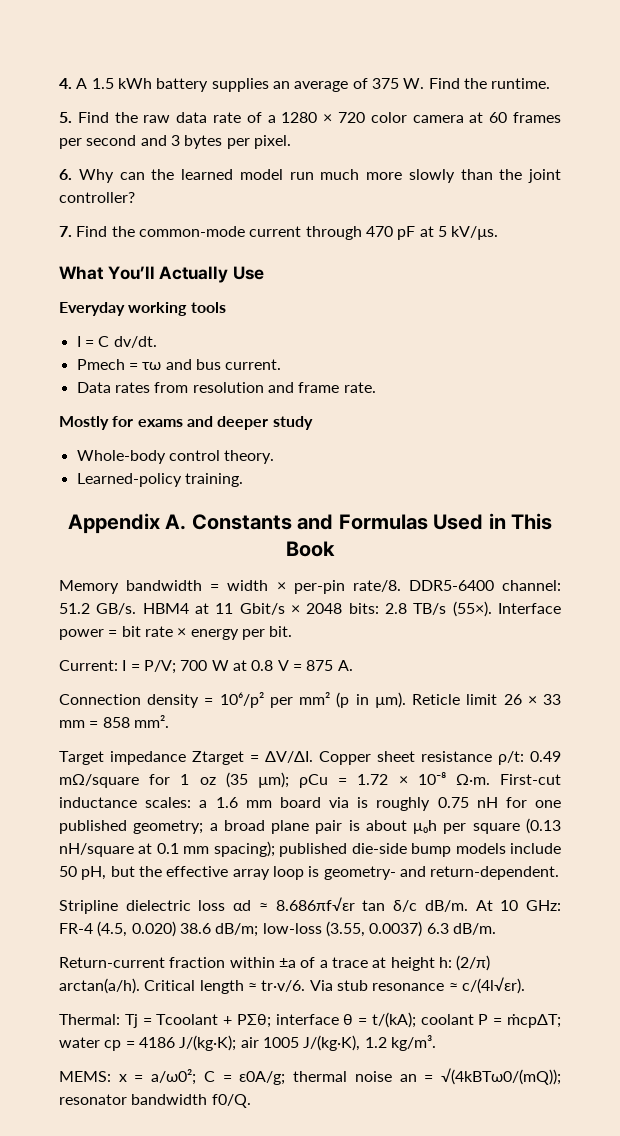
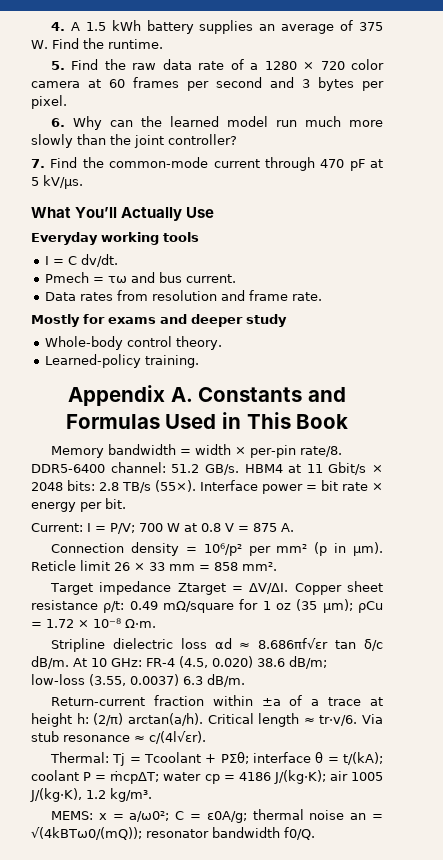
[500,774,562,785] [59,797,561,811] [59,818,561,834] [59,841,561,857] [59,866,560,880] First-cut inductance scales: a 1.6 mm board via is roughly 0.75 nH for one published geometry; a broad plane pair is about μ₀h per square (0.13 nH/square at 0.1 mm spacing); published die-side bump models include 50 pH, but the effective array loop is geometry- and return-dependent. -> (156, 623) none

